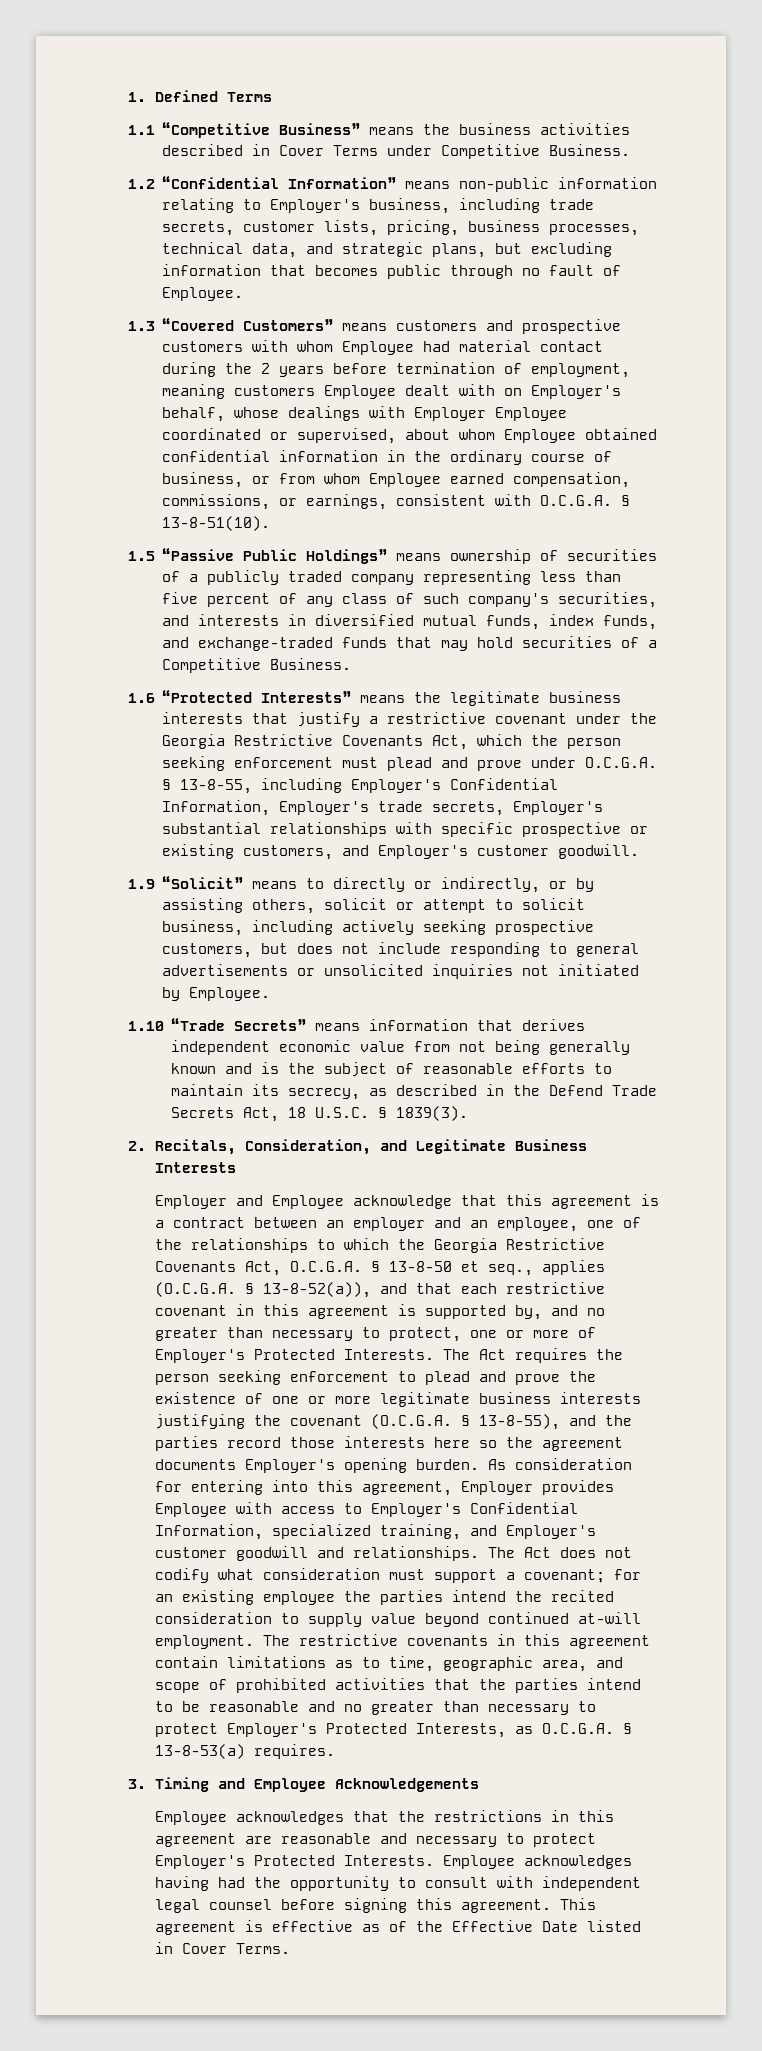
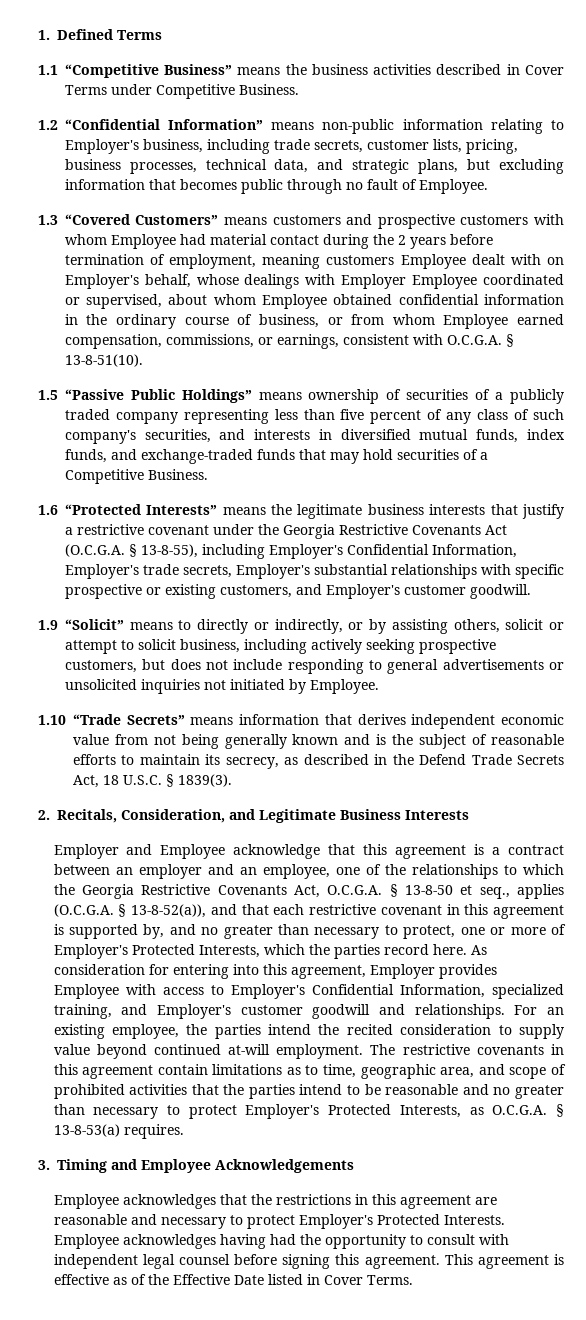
[432,734,622,750] [162,756,658,771] [162,779,253,794] Act, which the person seeking enforcement must plead and prove under O.C.G.A. § 13-8-55, -> [484,525,507,535] [64,544,198,558] Act (O.C.G.A. § 13-8-55),
[344,1348,624,1363] [155,1370,597,1385] [155,1392,642,1407] [155,1414,633,1430] [155,1436,624,1451] [155,1458,480,1473] Interests. The Act requires the person seeking enforcement to plead and prove the existence of one or more legitimate business interests justifying the covenant (O.C.G.A. § 13-8-55), and the parties record those interests here so the agreement documents Employer's opening burden. -> [198,944,467,959] Interests, which the parties record here.
[488,1547,633,1558] [155,1568,642,1583] The Act does not codify what consideration must support a covenant; for -> [514,1005,538,1015] For
[263,1591,336,1605] employee -> [111,1024,179,1039] employee,

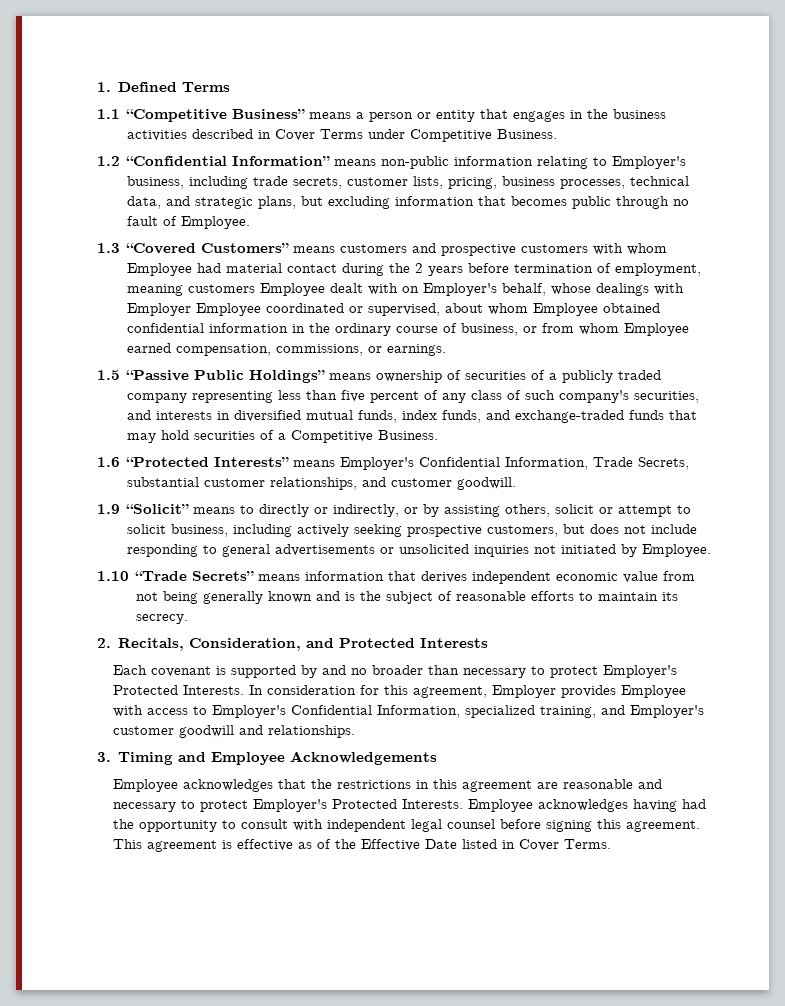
(281, 71) none -> [356,109,584,122] a person or entity that engages in
[276,334,514,349] [64,354,143,367] earnings, consistent with O.C.G.A. § 13-8-51(10). -> [387,344,447,356] earnings.
[270,504,564,519] [64,524,507,539] [64,544,517,559] [64,564,564,579] [64,584,400,599] the legitimate business interests that justify a restrictive covenant under the Georgia Restrictive Covenants Act (O.C.G.A. § 13-8-55), including Employer's Confidential Information, Employer's trade secrets, Employer's substantial relationships with specific prospective or existing customers, and Employer's -> [340,457,690,470] [127,477,387,490] Employer's Confidential Information, Trade Secrets, substantial customer relationships, and
[225,754,564,769] [72,774,232,788] secrecy, as described in the Defend Trade Secrets Act, 18 U.S.C. § 1839(3). -> [136,614,189,624] secrecy.
[258,809,401,823] Legitimate Business -> [339,638,416,648] Protected
[53,844,565,859] [53,864,564,879] [53,884,564,899] [53,904,565,919] Employer and Employee acknowledge that this agreement is a contract between an employer and an employee, one of the relationships to which the Georgia Restrictive Covenants Act, O.C.G.A. § 13-8-50 et seq., applies (O.C.G.A. § 13-8-52(a)), and that each restrictive covenant in this agreement -> [112,665,211,677] Each covenant
[143,924,566,939] [53,944,487,959] [53,964,259,979] by, and no greater than necessary to protect, one or more of Employer's Protected Interests, which the parties record here. As consideration for entering into -> [300,665,677,678] [112,685,379,695] by and no broader than necessary to protect Employer's Protected Interests. In consideration for
[514,1005,564,1015] [53,1024,564,1039] [53,1044,564,1059] [53,1064,566,1079] [53,1084,564,1099] [53,1104,564,1119] [53,1124,184,1139] For an existing employee, the parties intend the recited consideration to supply value beyond continued at-will employment. The restrictive covenants in this agreement contain limitations as to time, geographic area, and scope of prohibited activities that the parties intend to be reasonable and no greater than necessary to protect Employer's Protected Interests, as O.C.G.A. § 13-8-53(a) requires. -> (355, 731) none

